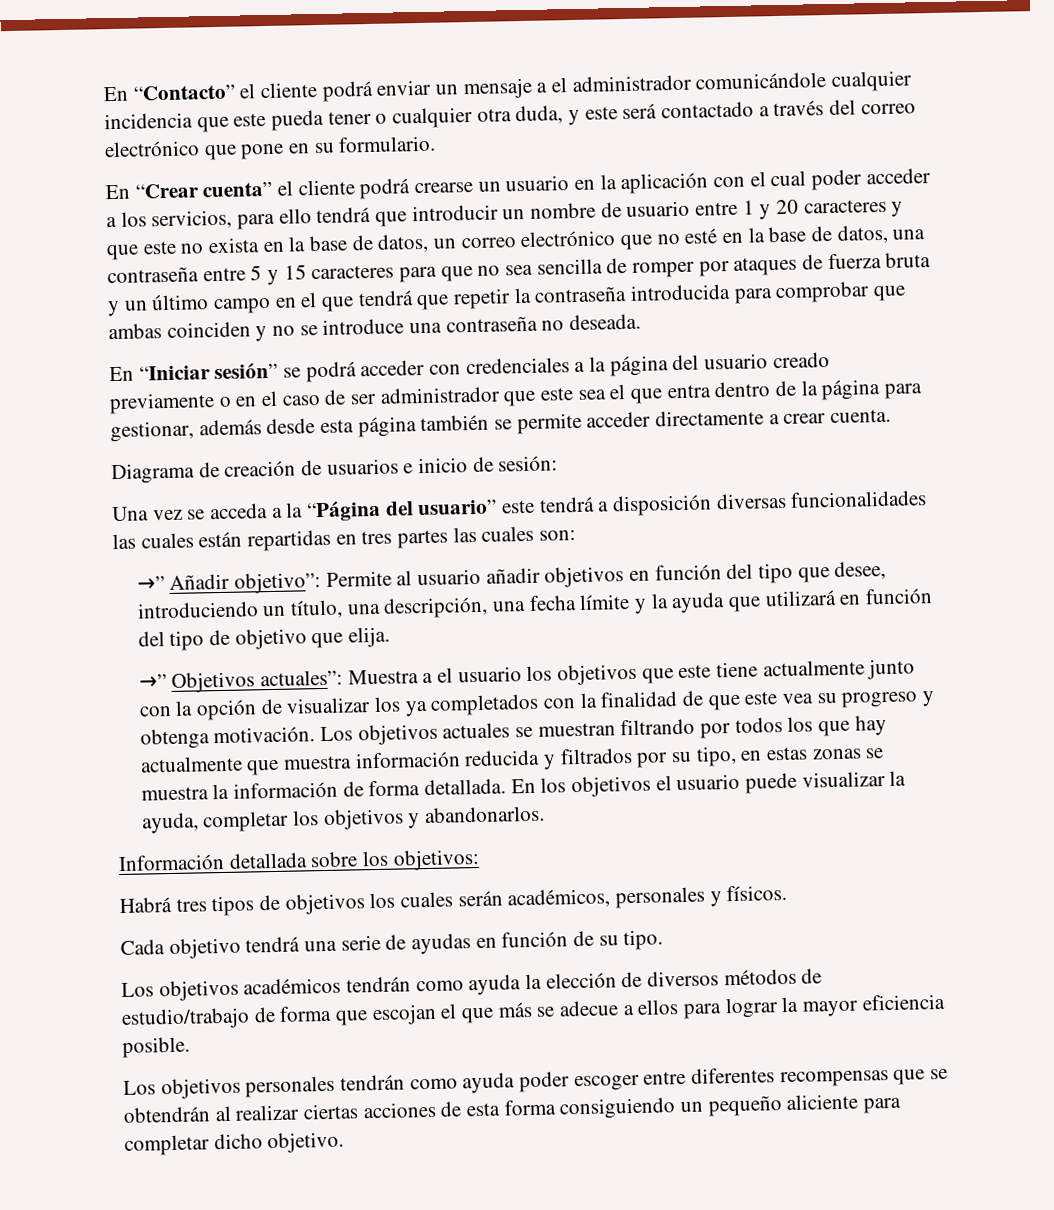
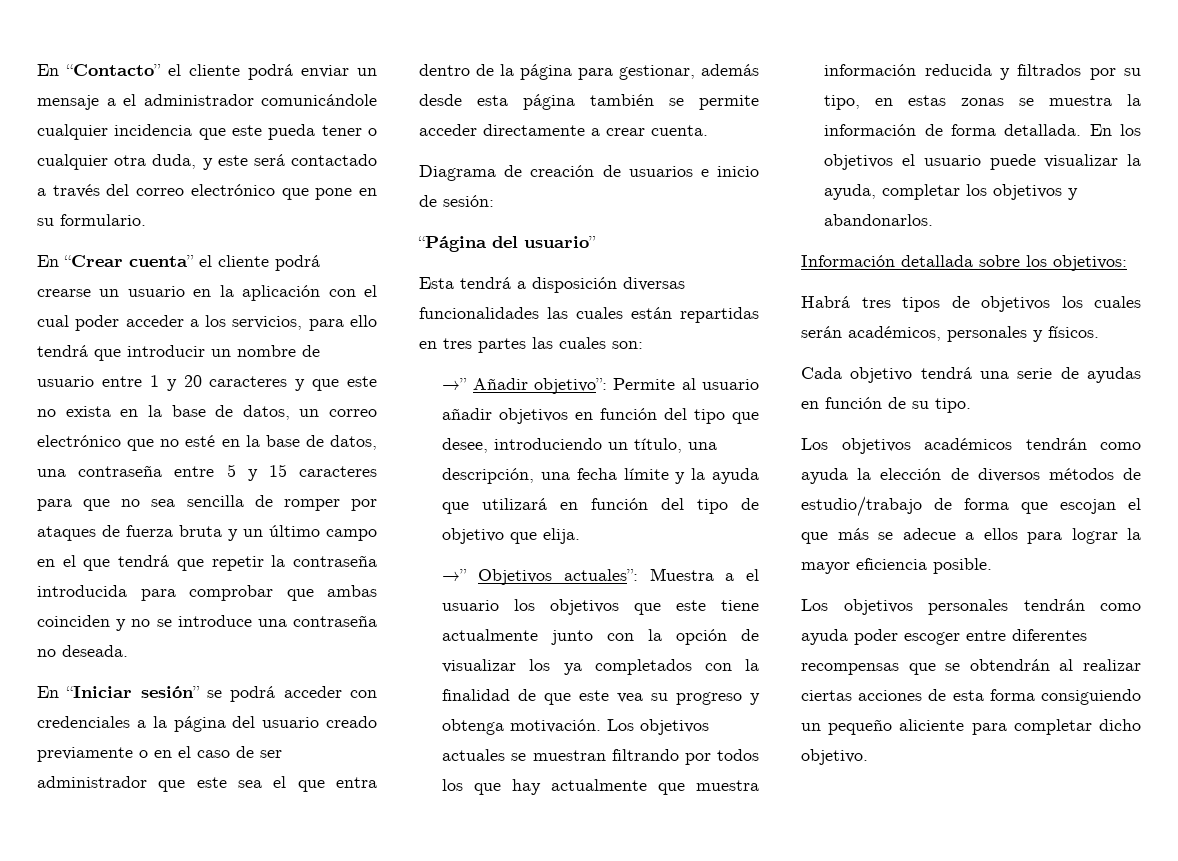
[112,502,304,522] Una vez se acceda a la -> (494, 201) none
[501,499,536,514] este -> [419,277,454,289] // Esta

